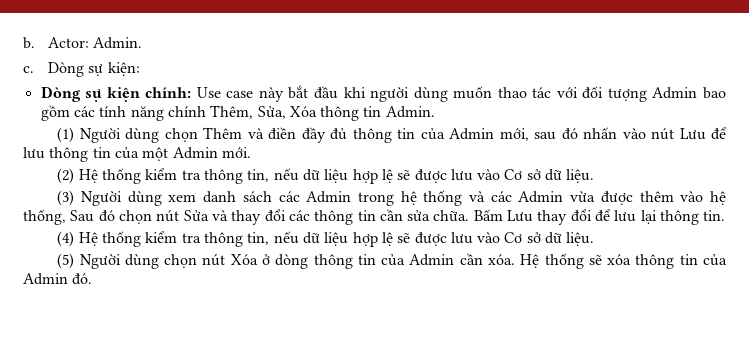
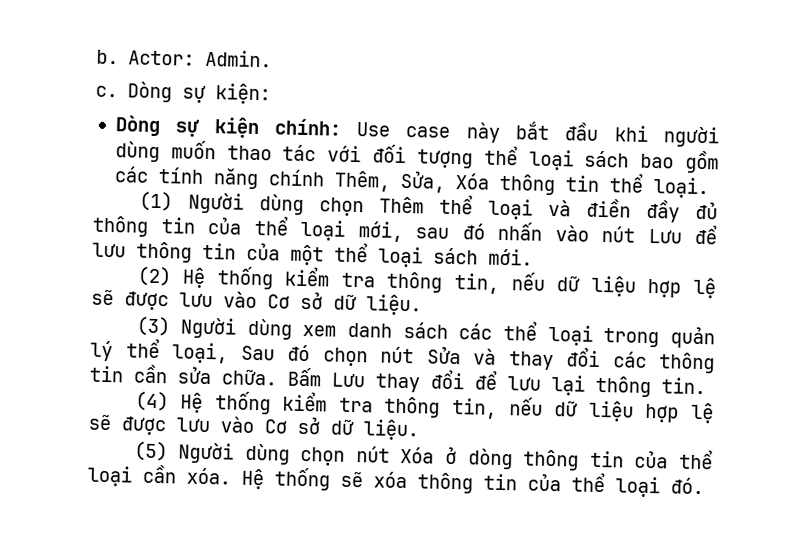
[652,87,698,99] Admin -> [483,145,630,171] thể loại sách
[385,106,435,118] Admin. -> [608,173,709,199] thể loại.
(243, 133) none -> [438,194,533,220] thể loại
[449,128,495,140] Admin -> [253,215,346,241] thể loại
[172,147,218,159] Admin -> [334,242,478,268] thể loại sách
[306,190,726,206] [23,209,66,225] Admin trong hệ thống và các Admin vừa được thêm vào hệ thống, -> [503,321,715,349] [90,338,228,364] thể loại trong quản lý thể loại,
[409,254,455,266] Admin -> [679,449,714,470] [87,465,132,487] thể loại
[23,273,68,285] Admin -> [571,472,660,498] thể loại

